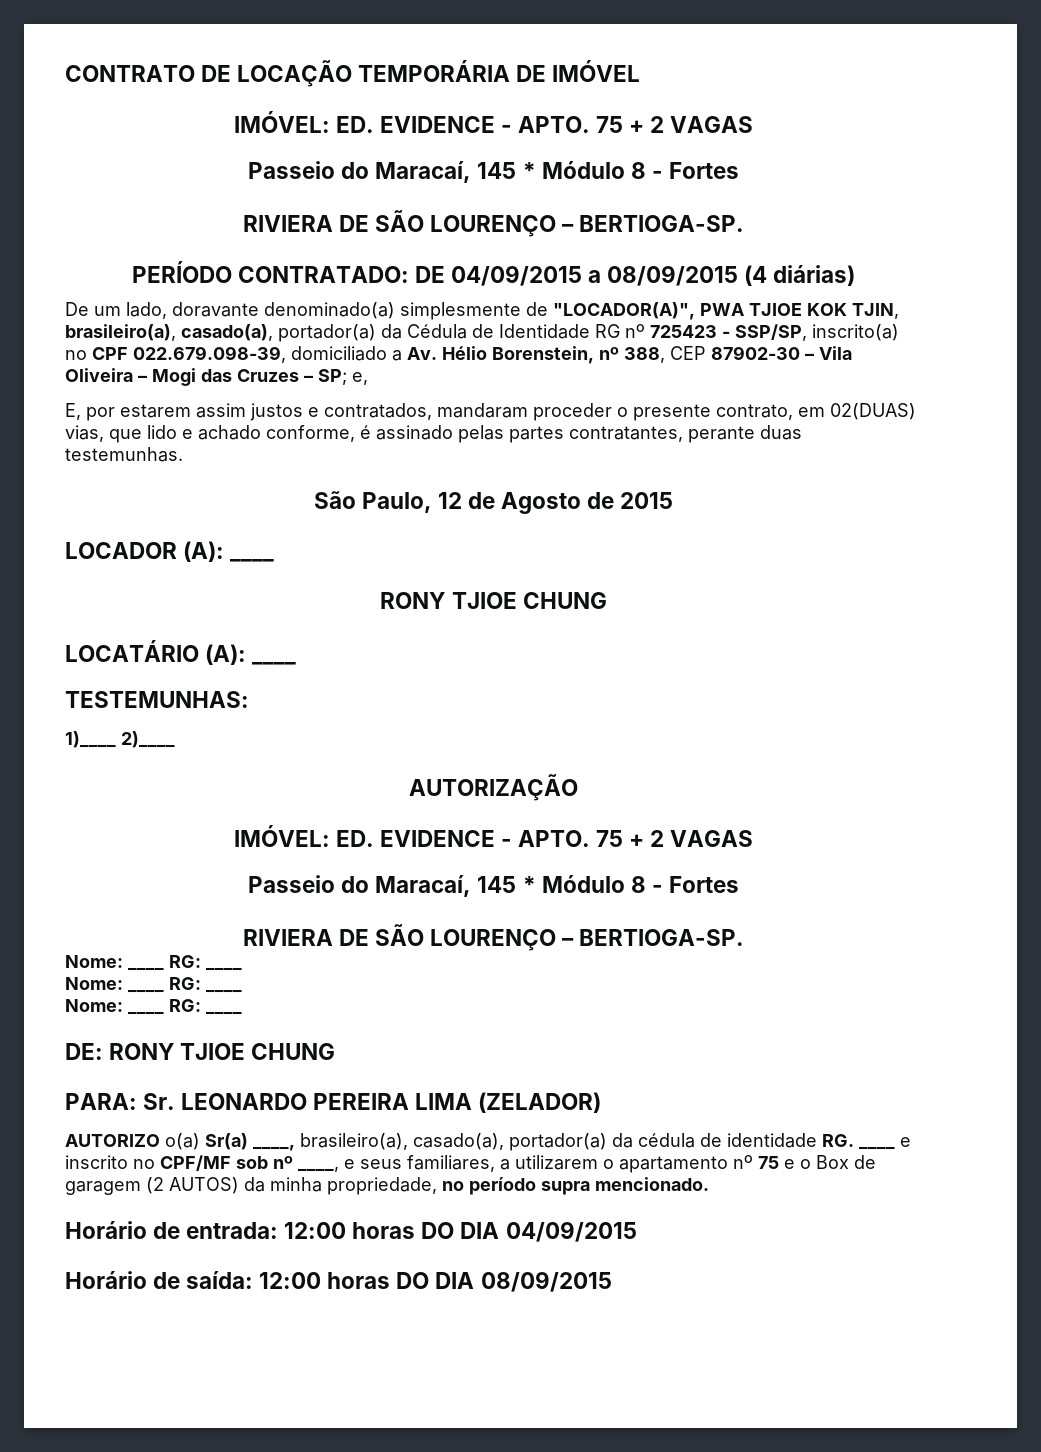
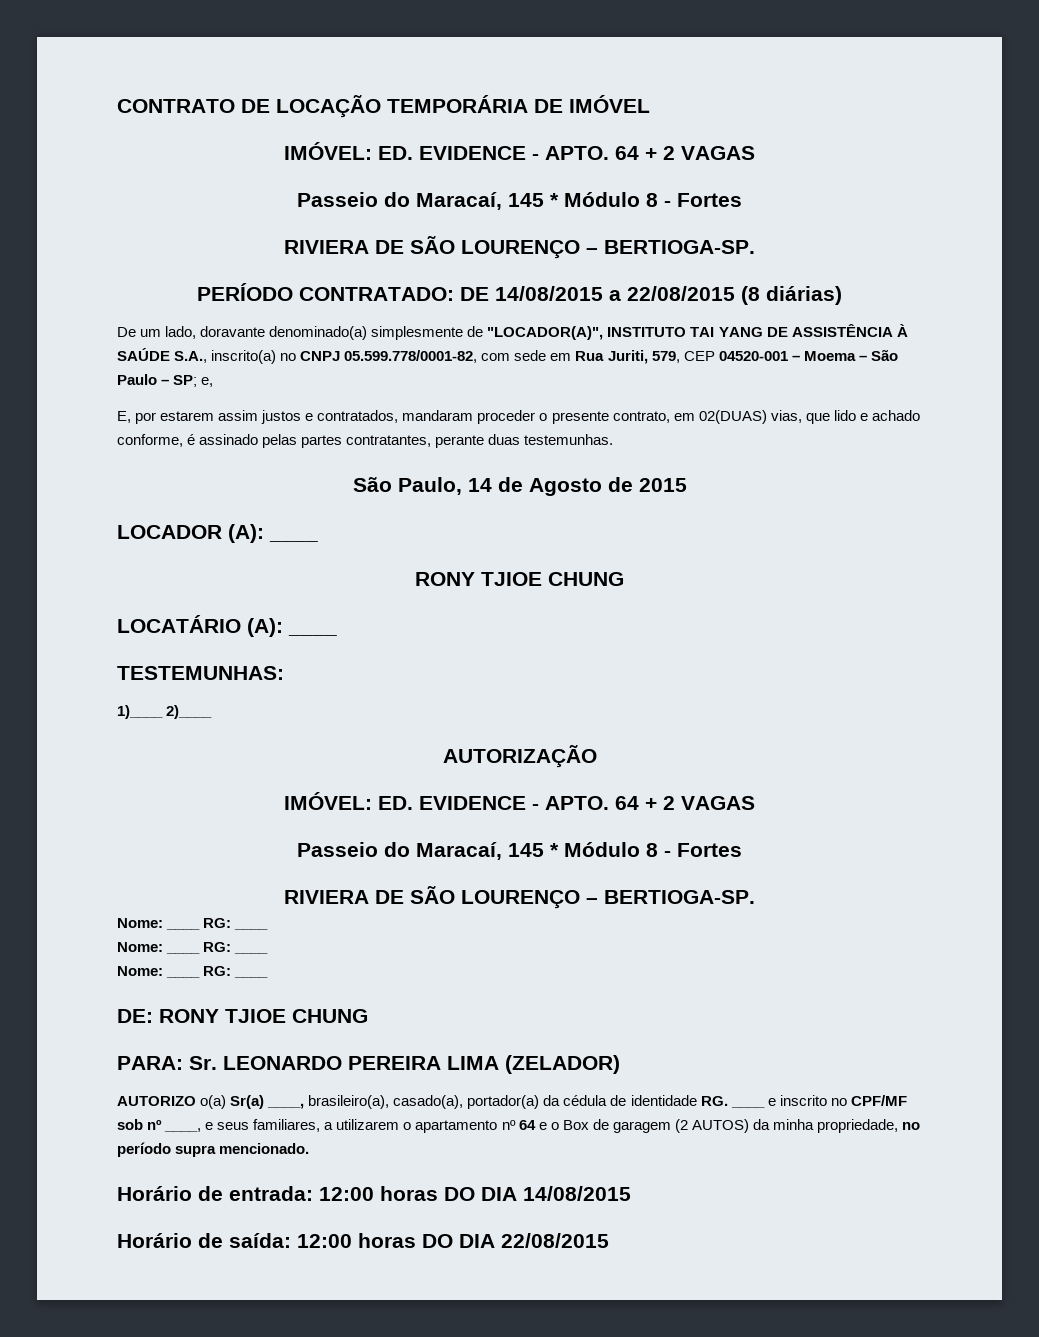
[596,116,624,133] 75 -> [615,146,639,160] 64
[450,265,768,286] 04/09/2015 a 08/09/2015 (4 -> [495,286,760,305] 14/08/2015 a 22/08/2015 (8
[700,303,899,319] [65,324,899,342] [65,346,852,364] [65,368,299,386] PWA TJIOE KOK TJIN, brasileiro(a), casado(a), portador(a) da Cédula de Identidade RG nº 725423 - SSP/SP, inscrito(a) no CPF 022.679.098-39, domiciliado a Av. Hélio Borenstein, nº 388, CEP 87902-30 – Vila Oliveira – Mogi das Cruzes -> [607,324,908,337] [117,348,898,364] [117,374,157,385] INSTITUTO TAI YANG DE ASSISTÊNCIA À SAÚDE S.A., inscrito(a) no CNPJ 05.599.778/0001-82, com sede em Rua Juriti, 579, CEP 04520-001 – Moema – São Paulo
[437,492,462,509] 12 -> [467,478,492,492] 14
[596,830,624,847] 75 -> [615,796,639,810] 64
[758,1156,779,1169] 75 -> [518,1120,536,1130] 64
[505,1221,637,1242] 04/09/2015 -> [523,1186,631,1201] 14/08/2015
[480,1271,612,1292] 08/09/2015 -> [501,1233,609,1248] 22/08/2015

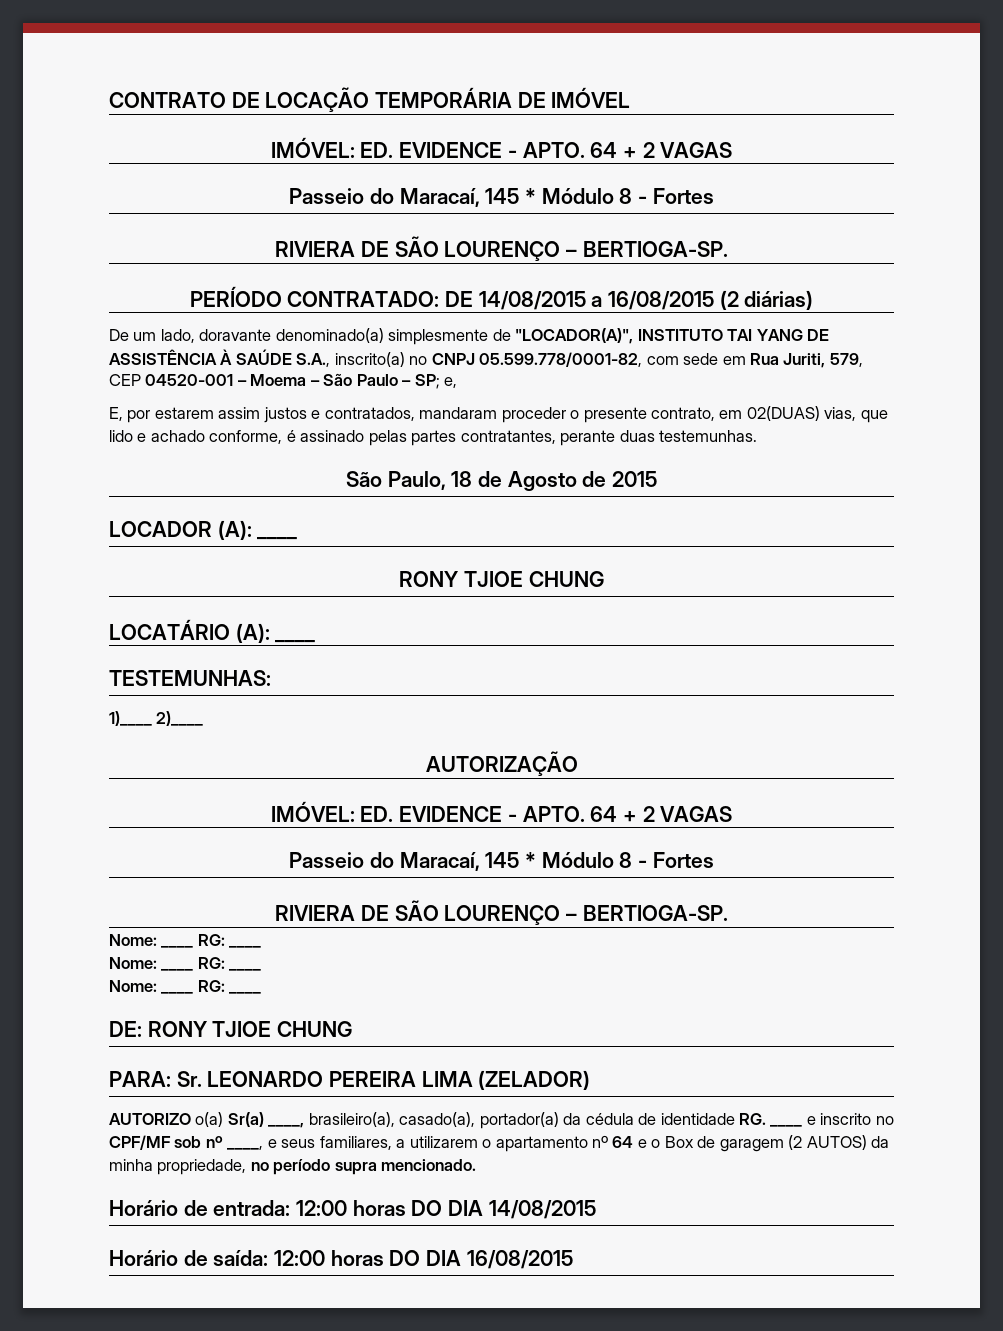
[627,286,760,305] 22/08/2015 (8 -> [608,290,739,310] 16/08/2015 (2
[467,478,492,492] 14 -> [451,471,473,487] 18
[501,1233,609,1248] 22/08/2015 -> [466,1250,573,1269] 16/08/2015

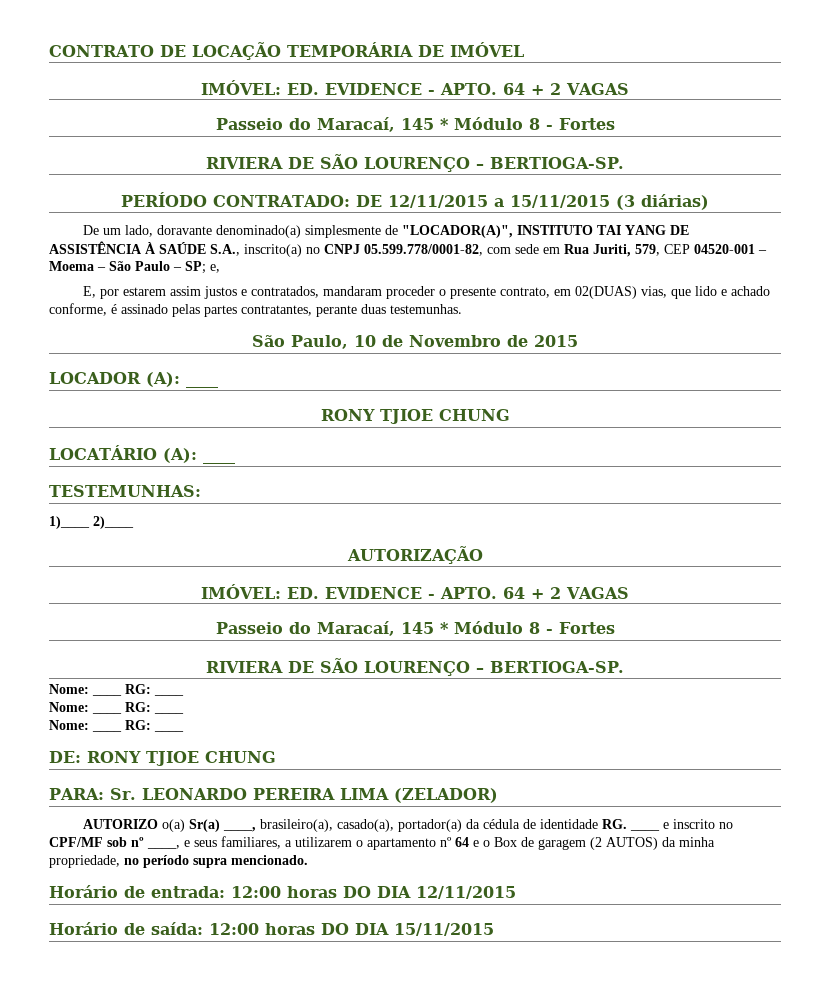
[478,290,739,310] 14/08/2015 a 16/08/2015 (2 -> [387,195,635,210] 12/11/2015 a 15/11/2015 (3
[451,471,577,491] 18 de Agosto -> [354,335,501,347] 10 de Novembro
[488,1200,596,1219] 14/08/2015 -> [416,886,516,899] 12/11/2015
[466,1250,573,1269] 16/08/2015 -> [394,923,494,936] 15/11/2015

